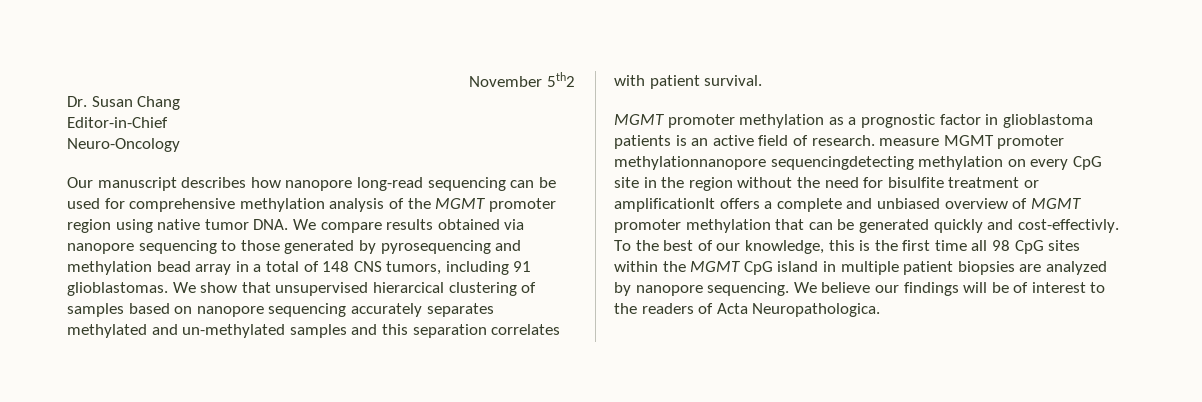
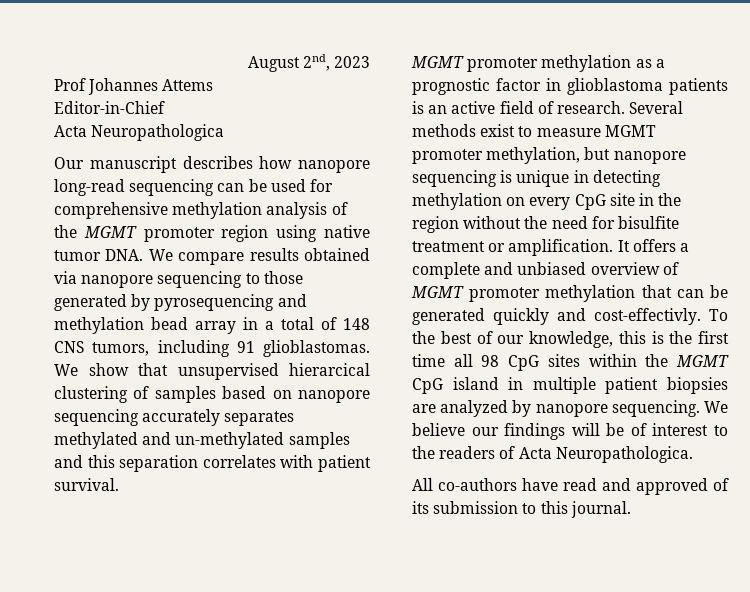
[469,72,575,87] [67,96,181,110] November 5th2 // Dr. Susan Chang -> [247,54,370,72] [54,78,214,95] August 2nd, 2023 // Prof Johannes Attems
[67,138,180,152] Neuro-Oncology -> [54,124,225,141] Acta Neuropathologica
[879,135,1065,149] [614,156,914,170] measure MGMT promoter methylationnanopore sequencingdetecting -> [629,101,684,114] [412,124,656,137] [412,147,686,164] [412,170,661,187] Several methods exist to measure MGMT promoter methylation, but nanopore sequencing is unique in detecting
[614,198,715,212] amplificationIt -> [508,239,630,256] amplification. It
(881, 310) none -> [412,478,729,495] [412,501,631,518] // All co-authors have read and approved of its submission to this journal.

